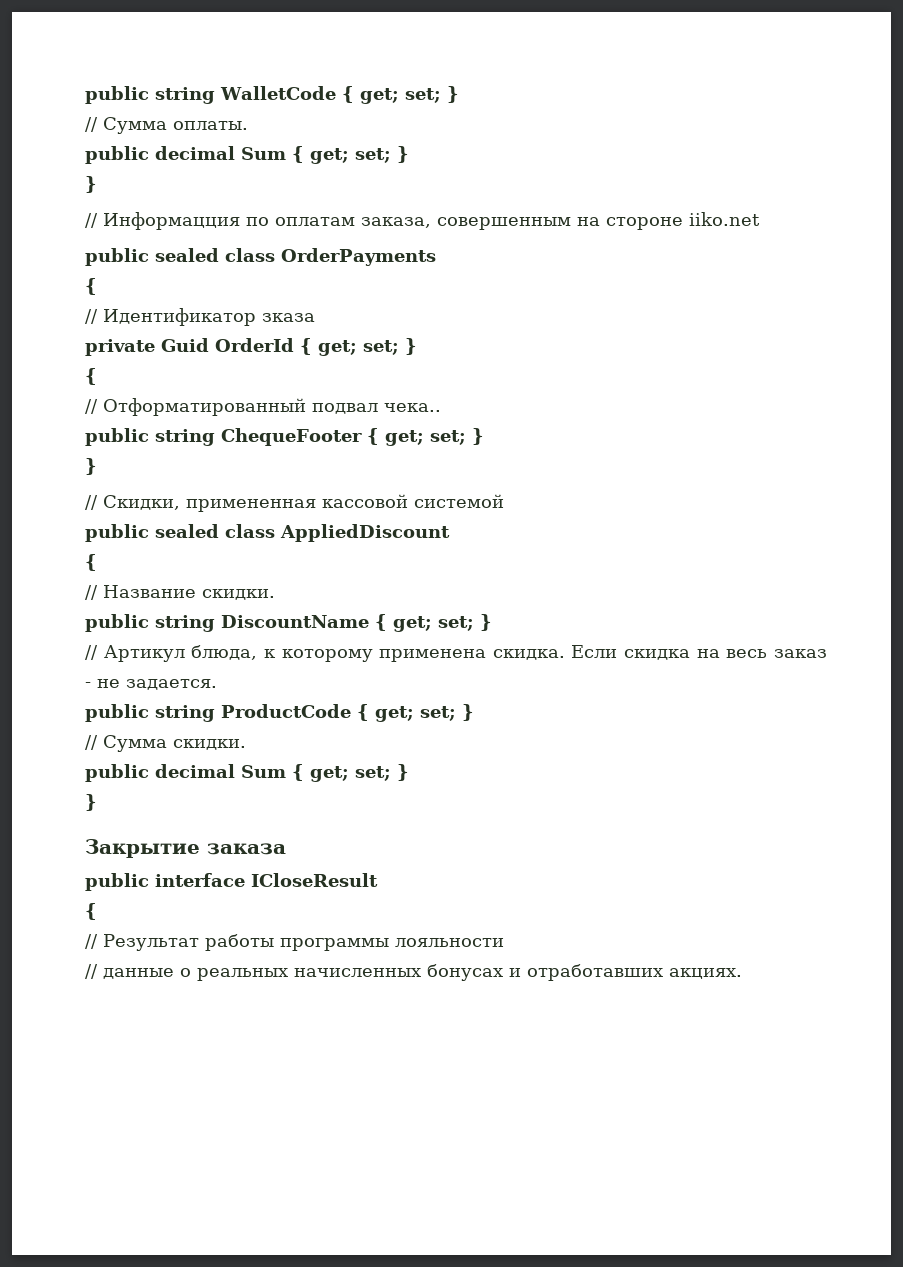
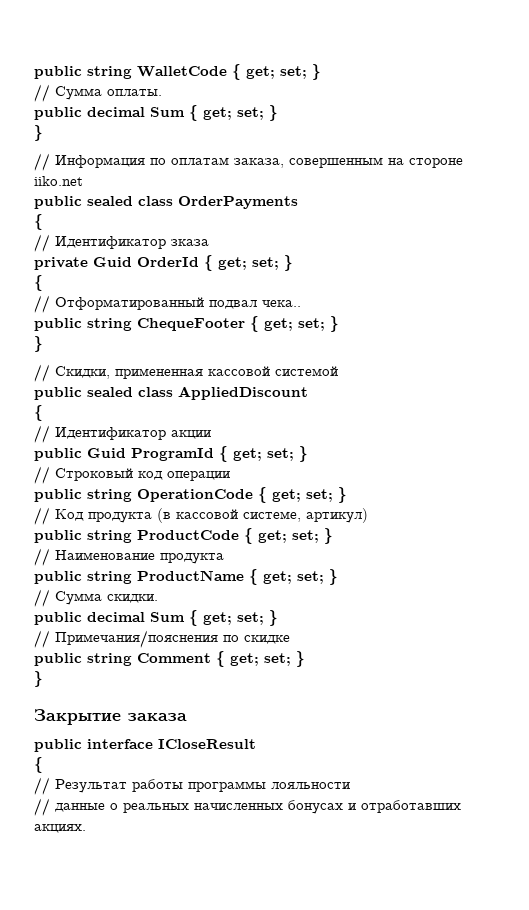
[103,212,240,230] Информацция -> [55,155,145,168] Информация
[103,585,275,600] [85,614,492,632] [85,645,827,662] [85,679,217,690] Название скидки. // public string DiscountName { get; set; } // // Артикул блюда, к которому применена скидка. Если скидка на весь заказ - не задается. -> [55,427,211,440] [34,446,308,462] [34,466,230,484] [34,487,347,503] [34,507,368,525] Идентификатор акции // public Guid ProgramId { get; set; } // // Строковый код операции // public string OperationCode { get; set; } // // Код продукта (в кассовой системе, артикул)
(474, 712) none -> [34,548,224,566] [34,569,338,585] // // Наименование продукта // public string ProductName { get; set; }
(409, 772) none -> [34,630,290,648] [34,651,305,667] // // Примечания/пояснения по скидке // public string Comment { get; set; }

